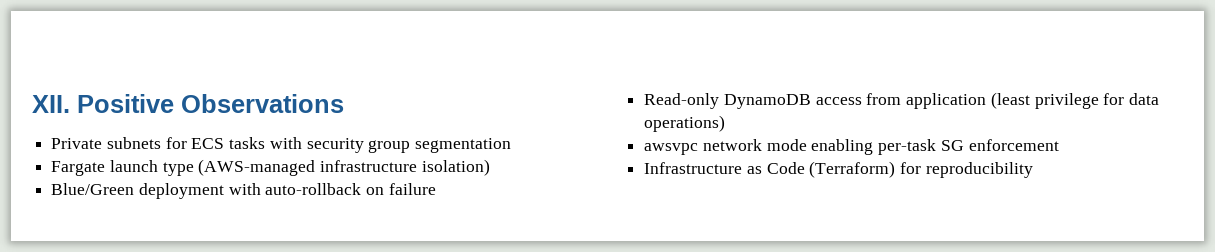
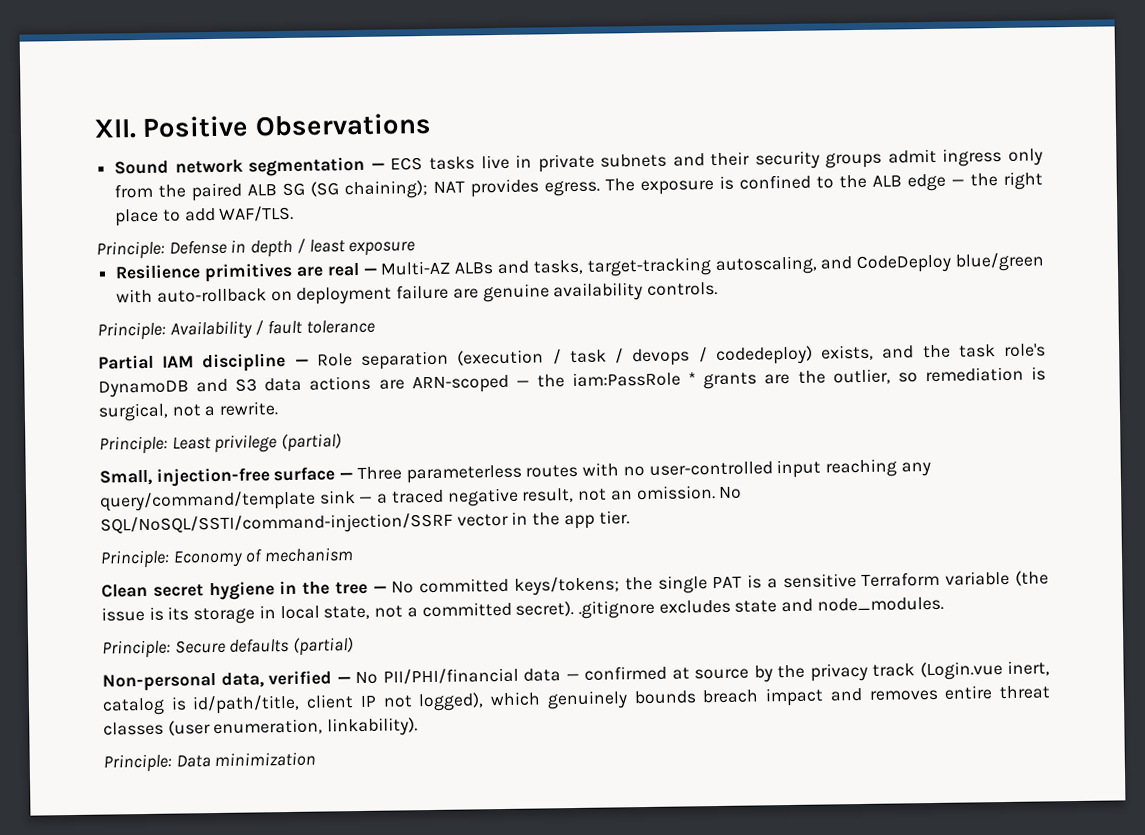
[51,137,512,153] [51,159,490,176] [51,183,224,199] Private subnets for ECS tasks with security group segmentation // Fargate launch type (AWS-managed infrastructure isolation) // Blue/Green deployment -> [114,147,1043,177] [114,171,1043,202] [115,205,295,227] [96,238,416,260] [115,252,1045,283] Sound network segmentation — ECS tasks live in private subnets and their security groups admit ingress only from the paired ALB SG (SG chaining); NAT provides egress. The exposure is confined to the ALB edge — the right place to add WAF/TLS. // Principle: Defense in depth / least exposure // Resilience primitives are real — Multi-AZ ALBs and tasks, target-tracking autoscaling, and CodeDeploy blue/green
(385, 191) none -> [296,286,393,305] deployment
[644,92,1160,109] [644,115,726,132] [644,139,1059,155] [644,161,1033,178] // Read-only DynamoDB access from application (least privilege for data operations) // awsvpc network mode enabling per-task SG enforcement // Infrastructure as Code (Terraform) for reproducibility -> [452,281,719,303] [97,319,375,341] [98,343,1046,373] [98,366,1046,398] [98,401,279,422] [99,433,343,455] [99,458,931,487] [100,485,743,512] [100,510,630,536] [100,547,354,569] [101,570,1050,601] [101,596,944,625] [102,637,355,659] [102,660,1050,692] [102,685,1051,716] [103,717,419,737] [103,751,317,773] are genuine availability controls. // Principle: Availability / fault tolerance // Partial IAM discipline — Role separation (execution / task / devops / codedeploy) exists, and the task role's DynamoDB and S3 data actions are ARN-scoped — the iam:PassRole * grants are the outlier, so remediation is surgical, not a rewrite. // Principle: Least privilege (partial) // Small, injection-free surface — Three parameterless routes with no user-controlled input reaching any query/command/template sink — a traced negative result, not an omission. No SQL/NoSQL/SSTI/command-injection/SSRF vector in the app tier. // Principle: Economy of mechanism // Clean secret hygiene in the tree — No committed keys/tokens; the single PAT is a sensitive Terraform variable (the issue is its storage in local state, not a committed secret). .gitignore excludes state and node_modules. // Principle: Secure defaults (partial) // Non-personal data, verified — No PII/PHI/financial data — confirmed at source by the privacy track (Login.vue inert, catalog is id/path/title, client IP not logged), which genuinely bounds breach impact and removes entire threat classes (user enumeration, linkability). // Principle: Data minimization

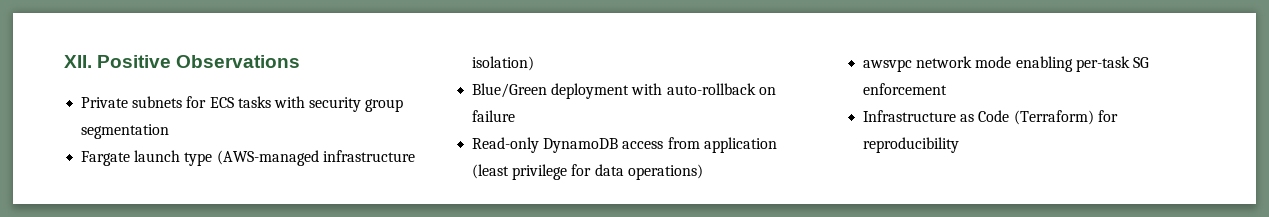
[114,147,1043,177] [114,171,1043,202] [115,205,295,227] [96,238,416,260] [115,252,1045,283] Sound network segmentation — ECS tasks live in private subnets and their security groups admit ingress only from the paired ALB SG (SG chaining); NAT provides egress. The exposure is confined to the ALB edge — the right place to add WAF/TLS. // Principle: Defense in depth / least exposure // Resilience primitives are real — Multi-AZ ALBs and tasks, target-tracking autoscaling, and CodeDeploy blue/green -> [81,96,404,112] [81,124,170,139] [81,150,415,166] [472,56,535,71] [472,83,630,99] Private subnets for ECS tasks with security group segmentation // Fargate launch type (AWS-managed infrastructure isolation) // Blue/Green deployment
[296,286,393,305] deployment -> (776, 91) none
[452,281,719,303] [97,319,375,341] [98,343,1046,373] [98,366,1046,398] [98,401,279,422] [99,433,343,455] [99,458,931,487] [100,485,743,512] [100,510,630,536] [100,547,354,569] [101,570,1050,601] [101,596,944,625] [102,637,355,659] [102,660,1050,692] [102,685,1051,716] [103,717,419,737] [103,751,317,773] are genuine availability controls. // Principle: Availability / fault tolerance // Partial IAM discipline — Role separation (execution / task / devops / codedeploy) exists, and the task role's DynamoDB and S3 data actions are ARN-scoped — the iam:PassRole * grants are the outlier, so remediation is surgical, not a rewrite. // Principle: Least privilege (partial) // Small, injection-free surface — Three parameterless routes with no user-controlled input reaching any query/command/template sink — a traced negative result, not an omission. No SQL/NoSQL/SSTI/command-injection/SSRF vector in the app tier. // Principle: Economy of mechanism // Clean secret hygiene in the tree — No committed keys/tokens; the single PAT is a sensitive Terraform variable (the issue is its storage in local state, not a committed secret). .gitignore excludes state and node_modules. // Principle: Secure defaults (partial) // Non-personal data, verified — No PII/PHI/financial data — confirmed at source by the privacy track (Login.vue inert, catalog is id/path/title, client IP not logged), which genuinely bounds breach impact and removes entire threat classes (user enumeration, linkability). // Principle: Data minimization -> [472,137,777,153] [472,164,703,180] [863,56,1149,72] [863,83,948,95] [863,110,1118,125] [863,137,960,153] // Read-only DynamoDB access from application (least privilege for data operations) // awsvpc network mode enabling per-task SG enforcement // Infrastructure as Code (Terraform) for reproducibility

